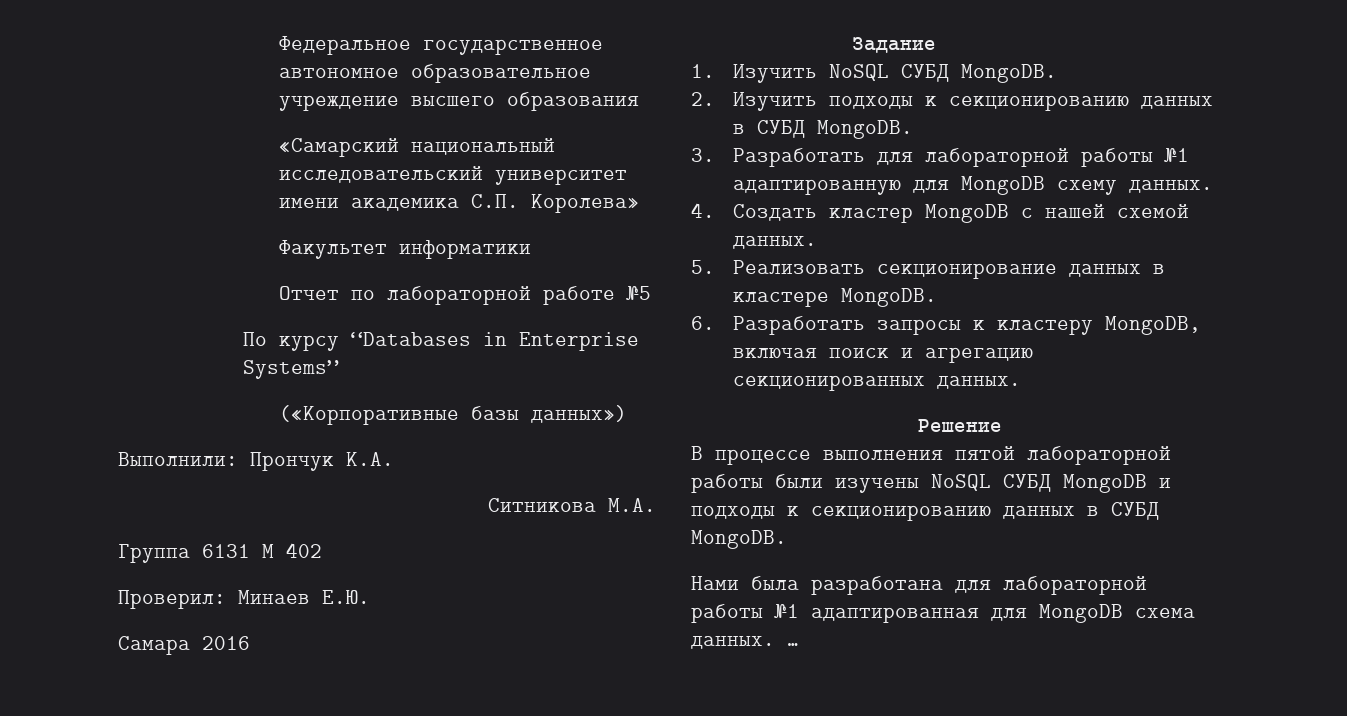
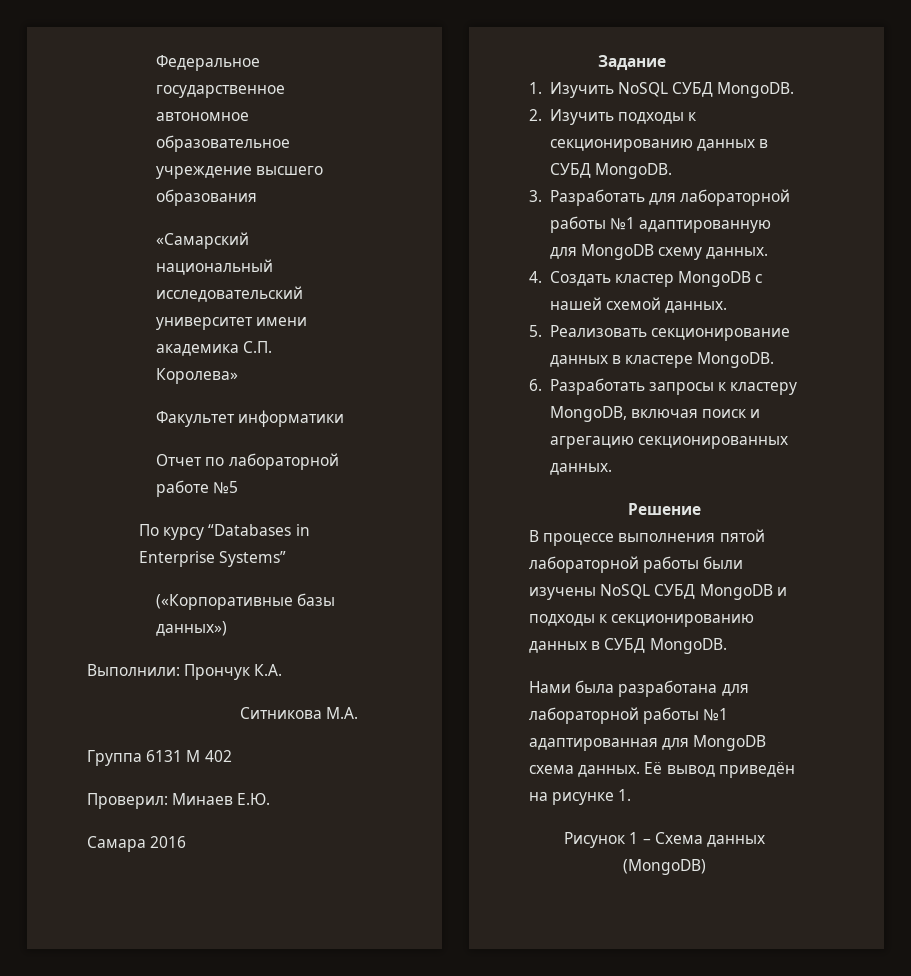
[787,643,799,646] … -> [644,762,795,778] [529,789,632,805] [564,832,765,848] [623,859,706,875] Её вывод приведён на рисунке 1. // Рисунок 1 – Схема данных (MongoDB)

